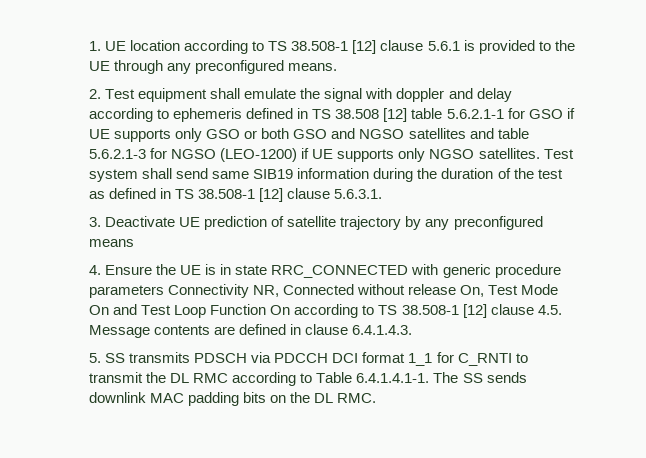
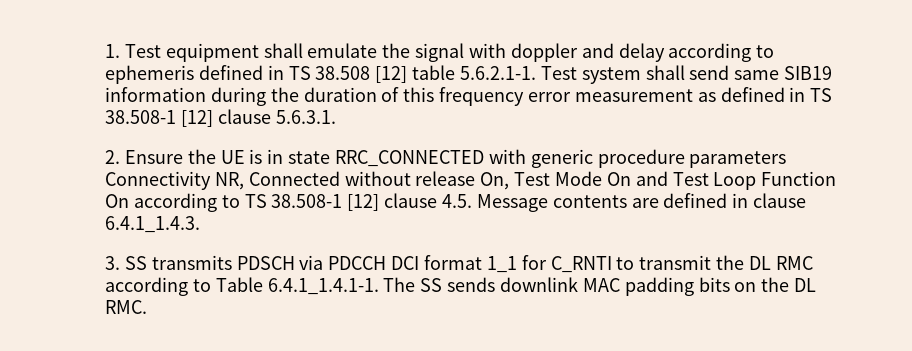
[105,40,575,54] [89,60,338,74] [89,89,102,99] UE location according to TS 38.508-1 [12] clause 5.6.1 is provided to the UE through any preconfigured means. // 2. -> (120, 51) none
[446,108,575,119] [89,128,529,142] [89,148,540,162] 5.6.2.1-1 for GSO if UE supports only GSO or both GSO and NGSO satellites and table 5.6.2.1-3 for NGSO (LEO-1200) if UE supports only NGSO satellites. -> [460,66,537,80] 5.6.2.1-1.
[513,168,563,179] the test -> [403,87,693,106] this frequency error measurement
[89,216,543,230] [89,239,135,247] [89,265,102,275] 3. Deactivate UE prediction of satellite trajectory by any preconfigured means // 4. -> [104,150,120,164] 2.
[352,325,413,335] [89,353,102,363] 6.4.1.4.3. // 5. -> [104,216,200,233] [104,256,120,270] 6.4.1_1.4.3. // 3.
[356,373,430,383] 6.4.1.4.1-1. -> [267,278,379,295] 6.4.1_1.4.1-1.

